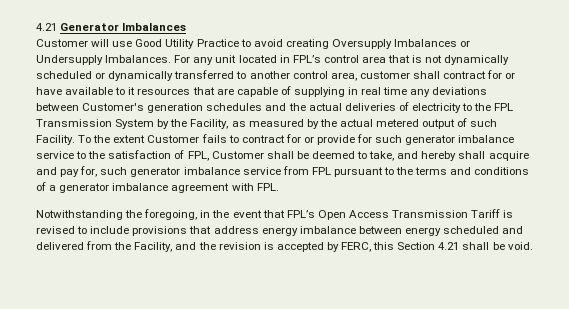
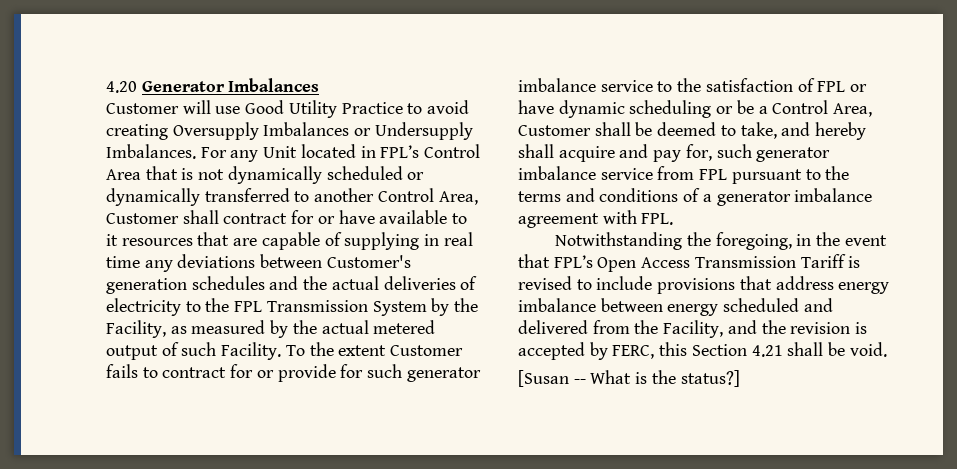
[36,23,57,31] 4.21 -> [106,81,137,93] 4.20
[215,55,237,63] unit -> [263,146,298,158] Unit
[323,55,386,63] control area -> [424,144,481,158] [106,169,141,180] Control Area
[292,71,410,81] control area, customer -> [377,188,478,205] [106,213,179,224] Control Area, Customer
[187,151,209,161] FPL, -> [817,81,868,92] [518,100,873,118] FPL or have dynamic scheduling or be a Control Area,
(533, 246) none -> [518,370,740,387] // [Susan -- What is the status?]

